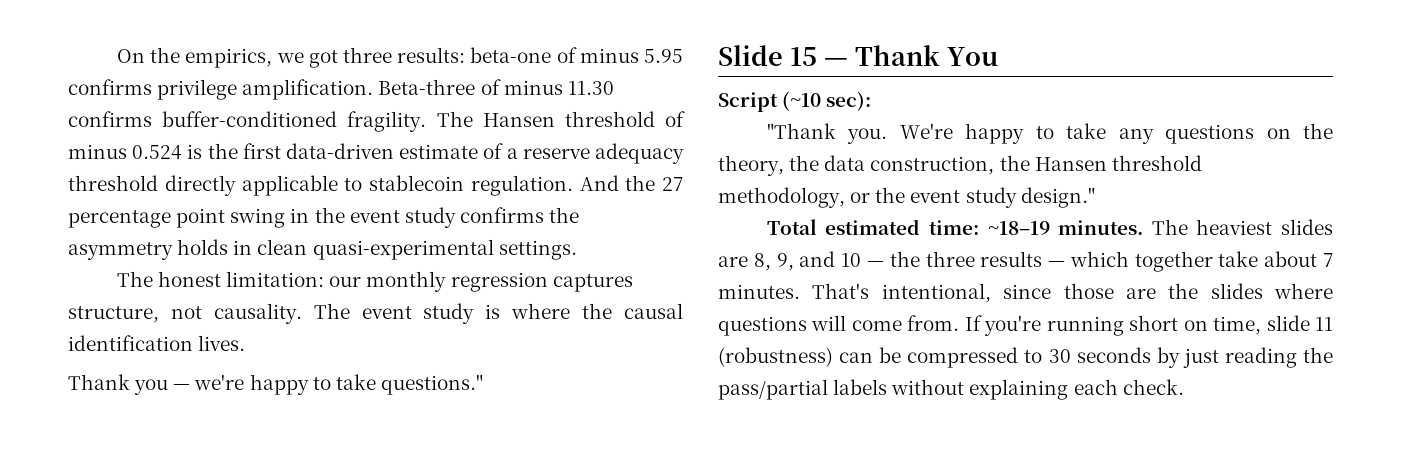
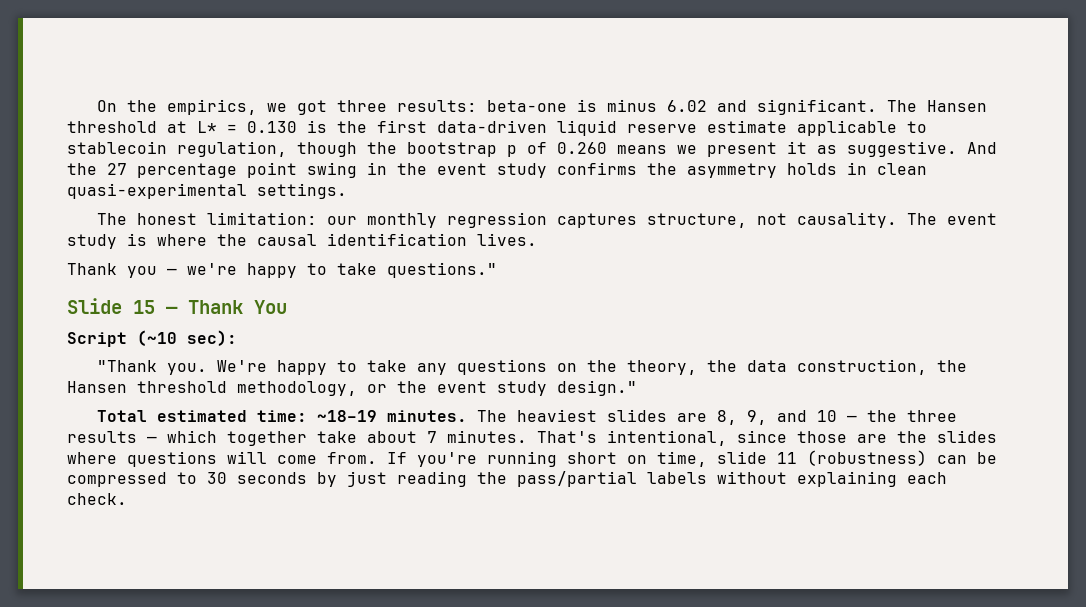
[556,47,683,63] [68,79,614,100] [68,111,686,132] [68,143,684,164] [68,175,573,196] of minus 5.95 confirms privilege amplification. Beta-three of minus 11.30 confirms buffer-conditioned fragility. The Hansen threshold of minus 0.524 is the first data-driven estimate of a reserve adequacy threshold directly applicable to stablecoin regulation. -> [577,99,988,115] [67,120,927,136] [67,141,957,157] is minus 6.02 and significant. The Hansen threshold at L* = 0.130 is the first data-driven liquid reserve estimate applicable to stablecoin regulation, though the bootstrap p of 0.260 means we present it as suggestive.

